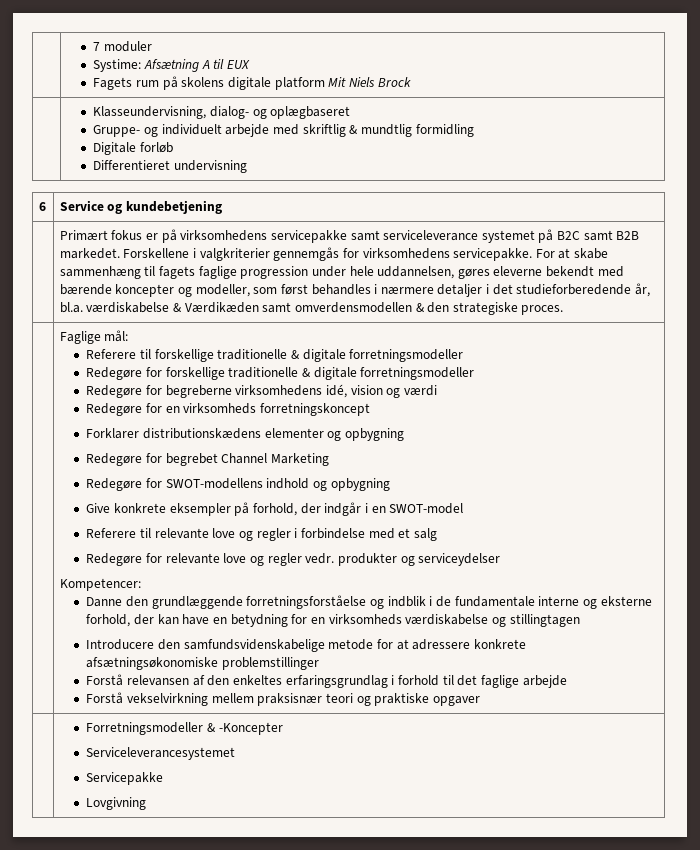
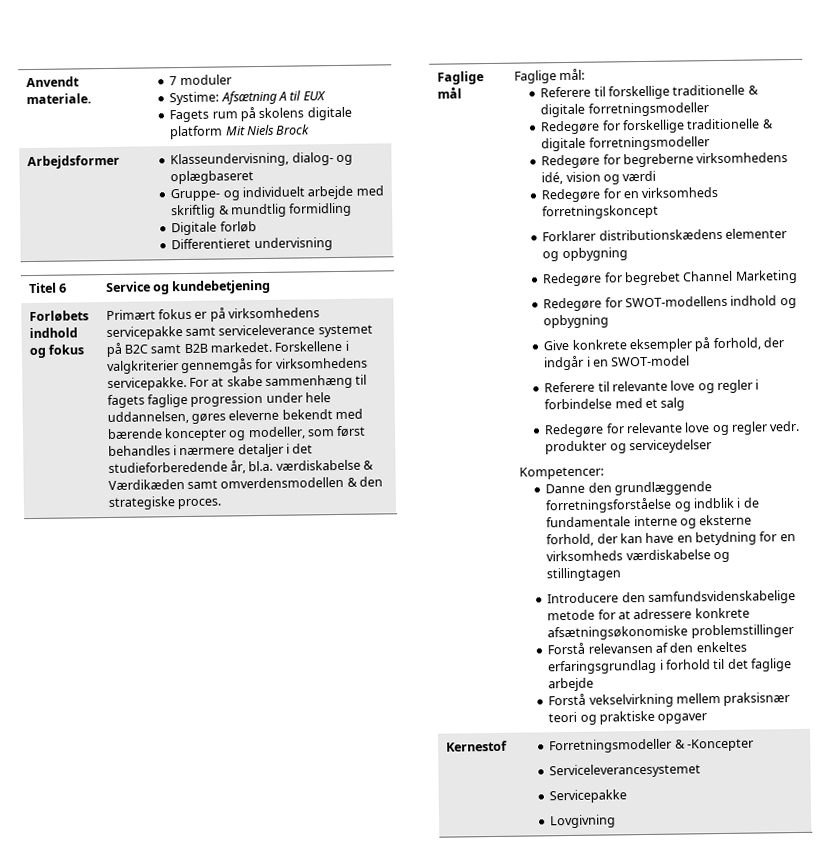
(93, 46) none -> [25,76,80,88] [25,93,92,105] Anvendt materiale.
(411, 82) none -> [26,154,120,170] Arbejdsformer
(248, 166) none -> [28,282,57,294] Titel
(222, 207) none -> [28,310,89,323] [28,327,78,339] [28,344,84,359] Forløbets indhold og fokus
(564, 310) none -> [436,71,484,85] [436,87,462,99] Faglige mål
(480, 701) none -> [445,740,508,752] Kernestof

